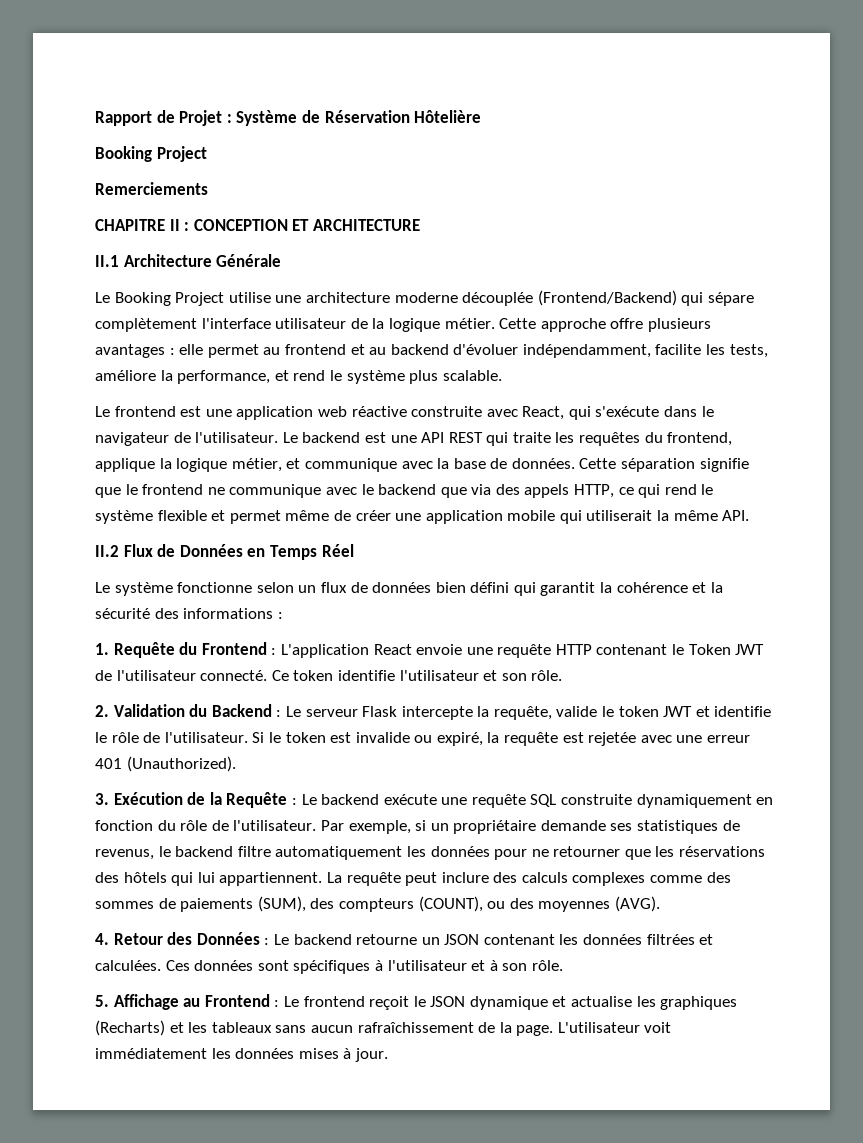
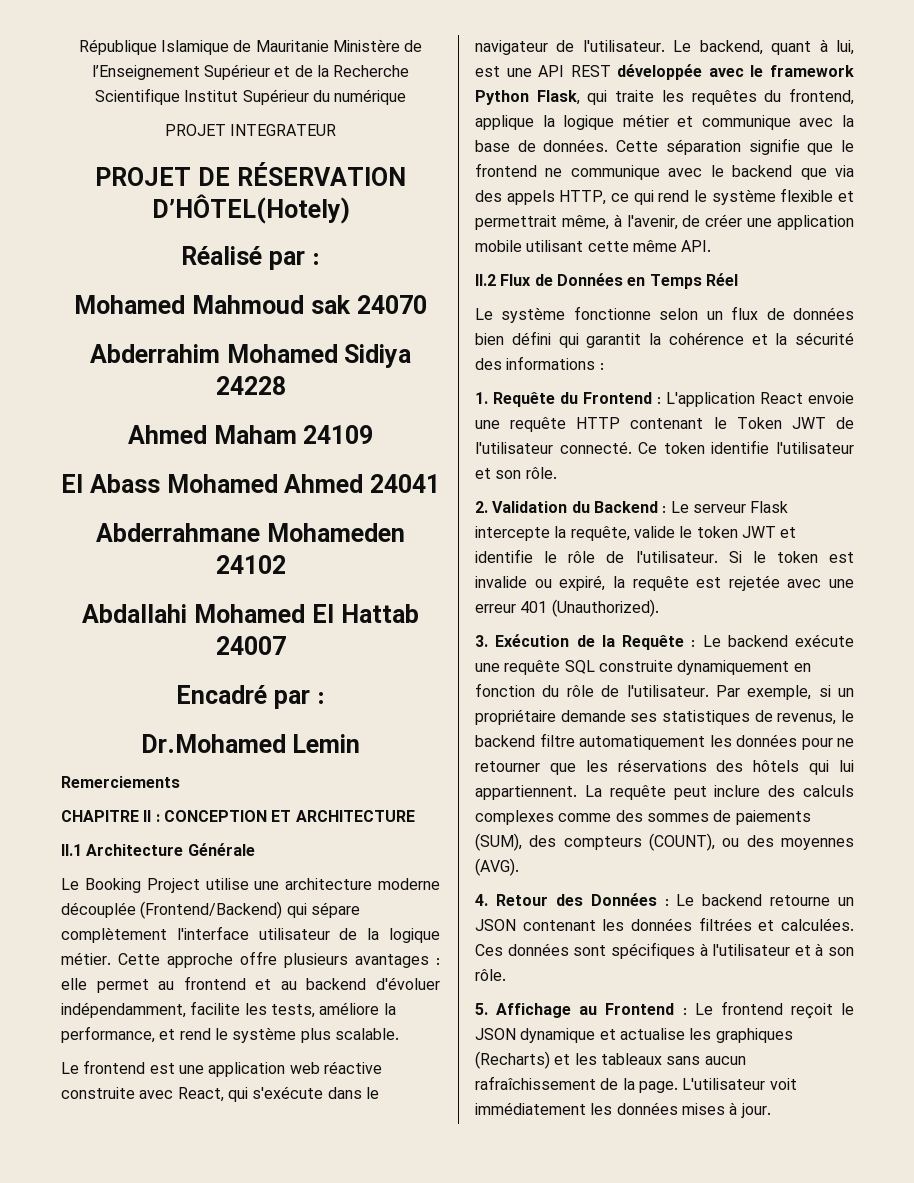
[95,110,482,126] [95,146,207,162] Rapport de Projet : Système de Réservation Hôtelière // Booking Project -> [78,39,423,55] [91,64,410,80] [94,88,407,105] [164,124,337,136] [95,162,406,186] [151,194,350,224] [181,246,320,270] [74,295,427,314] [89,344,412,368] [215,376,286,395] [127,425,374,444] [61,474,440,493] [96,523,405,542] [215,555,286,574] [82,604,419,623] [215,636,286,655] [176,685,325,709] [140,734,361,753] République Islamique de Mauritanie Ministère de l’Enseignement Supérieur et de la Recherche Scientifique Institut Supérieur du numérique // PROJET INTEGRATEUR // PROJET DE RÉSERVATION D’HÔTEL(Hotely) // Réalisé par : // Mohamed Mahmoud sak 24070 // Abderrahim Mohamed Sidiya 24228 // Ahmed Maham 24109 // El Abass Mohamed Ahmed 24041 // Abderrahmane Mohameden 24102 // Abdallahi Mohamed El Hattab 24007 // Encadré par : // Dr.Mohamed Lemin
[302,432,483,443] backend est une API REST -> [699,39,854,55] [475,64,854,80] [475,90,580,105] backend, quant à lui, est une API REST développée avec le framework Python Flask,
[231,458,282,472] métier, -> [622,114,669,127] métier
[229,510,330,524] permet même -> [475,214,678,230] permettrait même, à l'avenir,
[559,510,670,524] qui utiliserait la -> [526,240,629,252] utilisant cette

